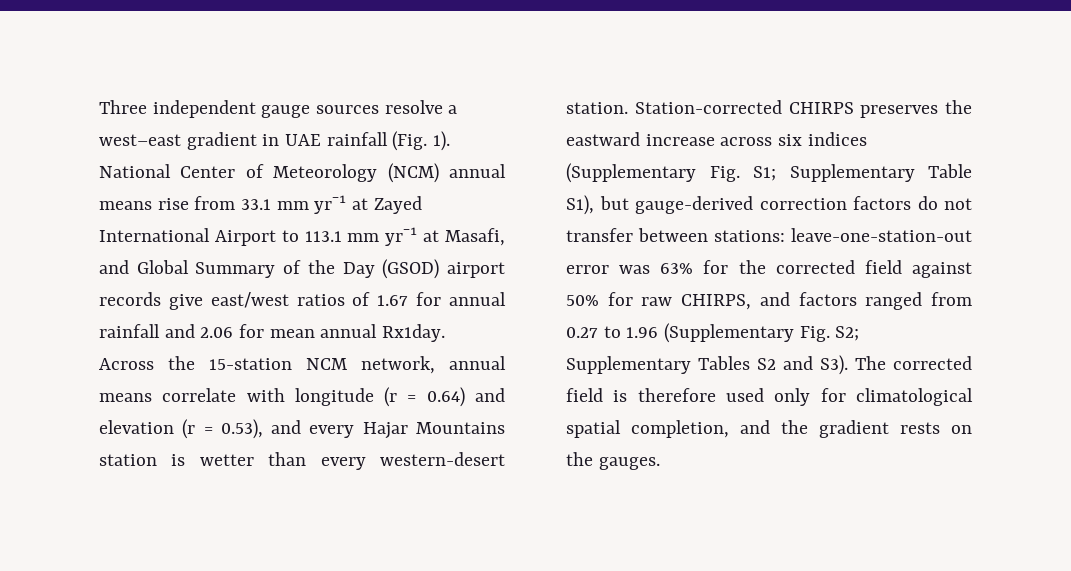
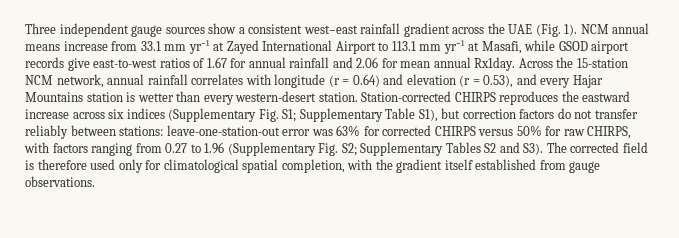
[384,100,458,114] [99,131,451,151] [99,163,506,183] [99,198,189,210] resolve a west–east gradient in UAE rainfall (Fig. 1). National Center of Meteorology (NCM) annual means rise -> [208,23,650,37] [25,41,108,51] show a consistent west–east rainfall gradient across the UAE (Fig. 1). NCM annual means increase
[99,259,440,279] and Global Summary of the Day (GSOD) -> [524,40,588,51] while GSOD
[210,292,289,308] east/west -> [93,59,158,68] east-to-west
[99,388,237,402] means correlate -> [147,74,244,85] rainfall correlates
[860,105,939,118] preserves -> [499,91,559,105] reproduces
[635,196,753,214] gauge-derived -> (461, 113) none
(633, 235) none -> [25,125,68,139] reliably
[738,260,972,278] the corrected field against -> [382,125,514,136] corrected CHIRPS versus
[759,292,923,310] and factors ranged -> [24,142,133,156] with factors ranging
[740,420,770,434] and -> [347,159,373,170] with
[900,422,972,434] [566,452,660,470] rests on the gauges. -> [444,159,601,173] [25,176,95,187] itself established from gauge observations.

